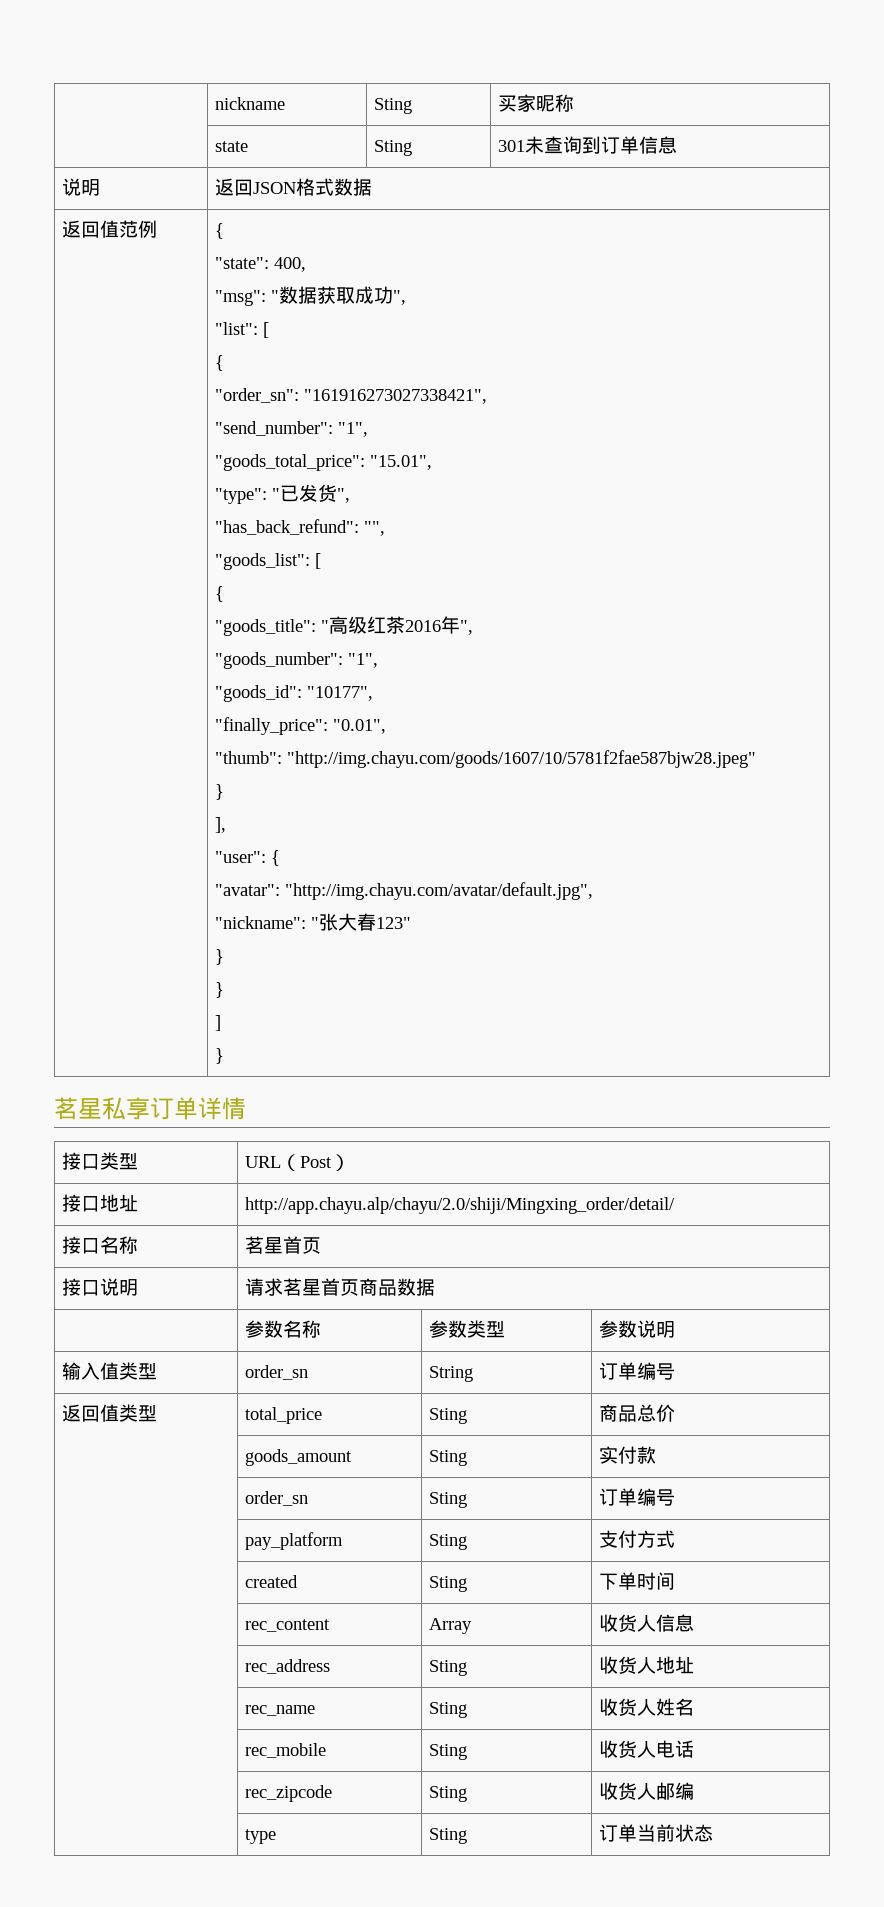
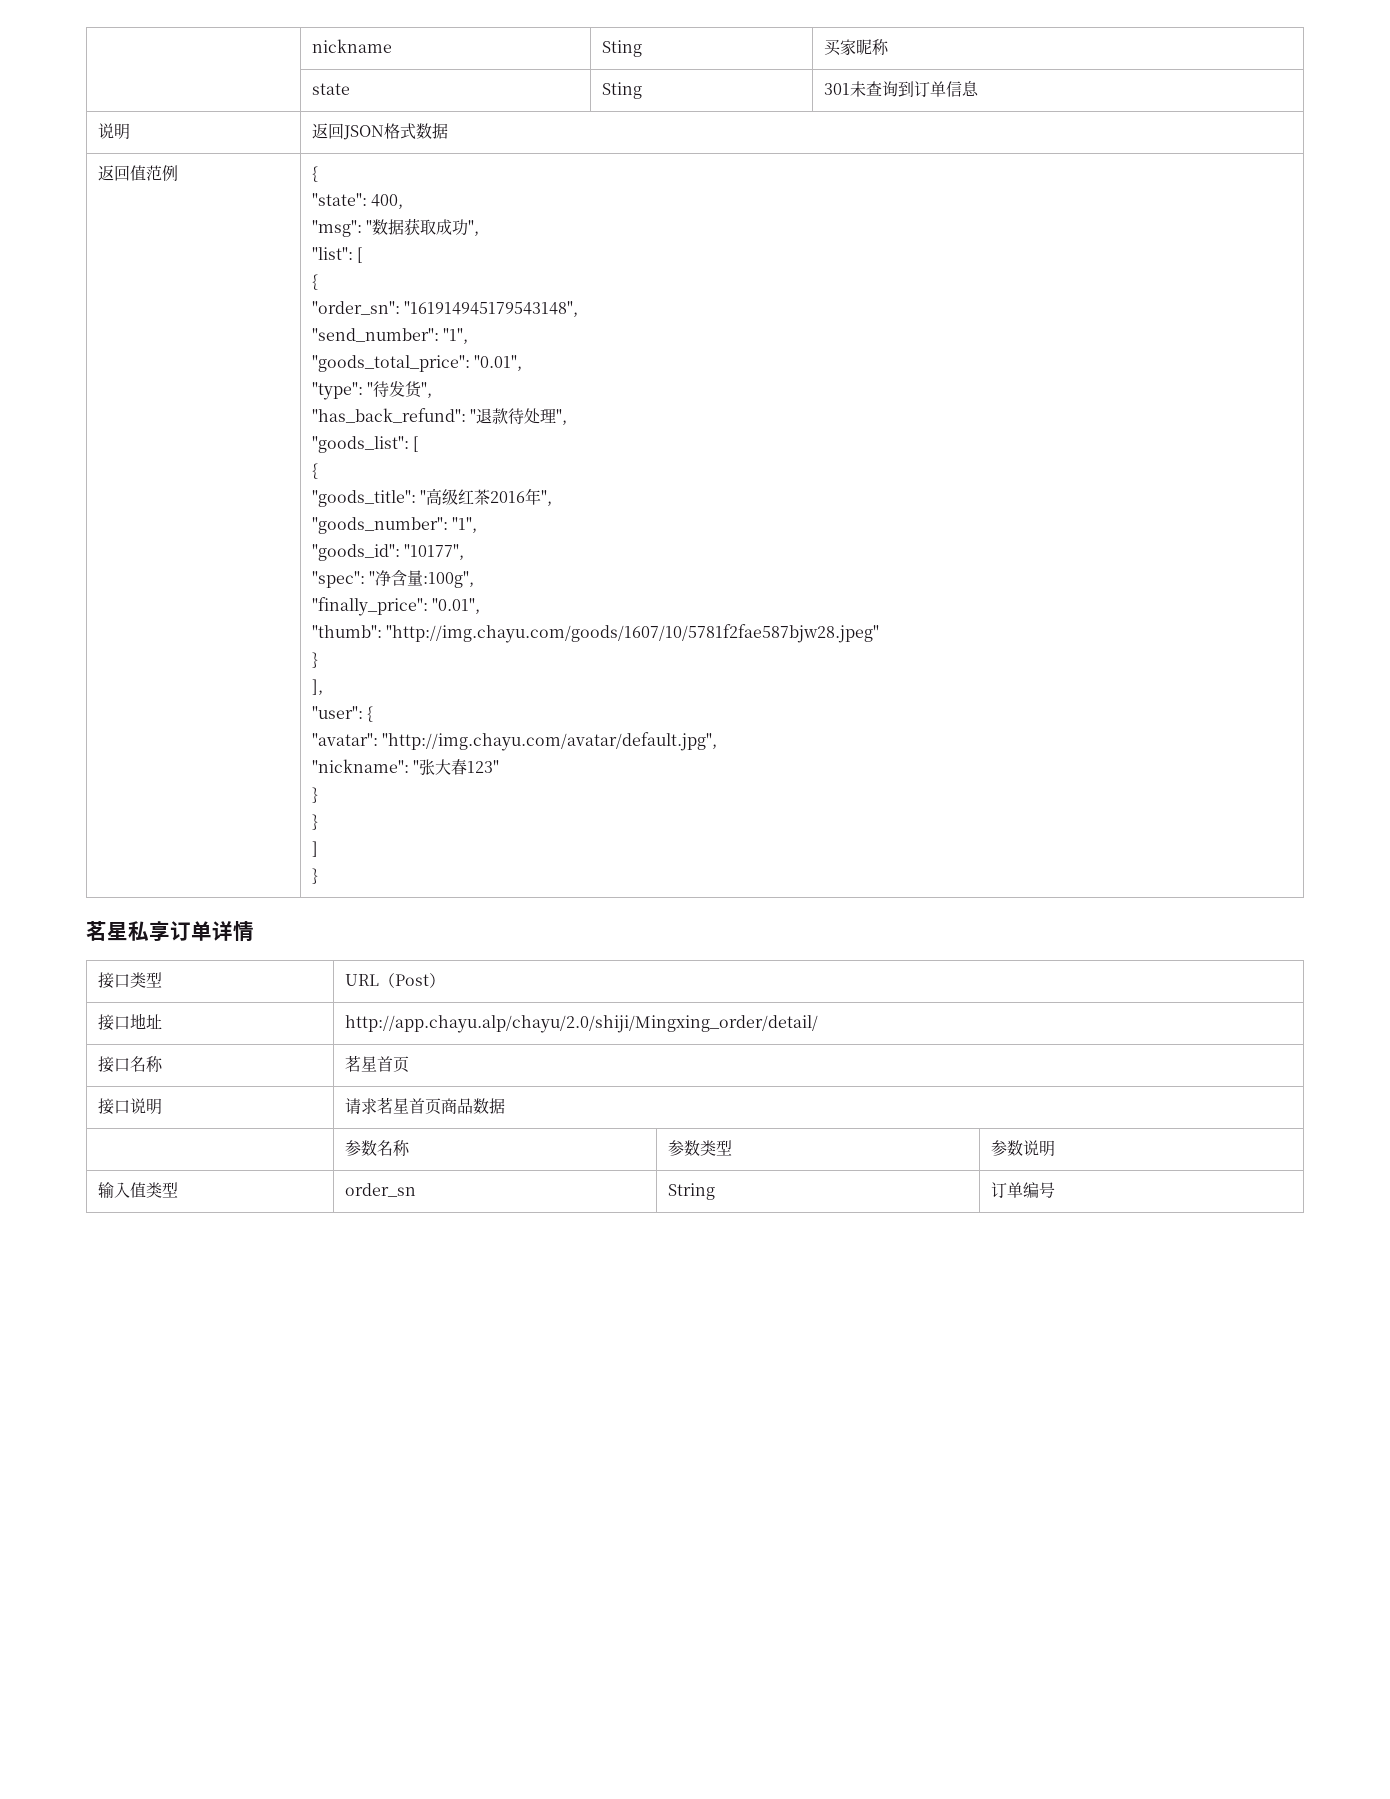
[304,389,488,404] "161916273027338421", -> [403,301,578,317] "161914945179543148",
[370,455,433,470] "15.01", -> [473,355,522,371] "0.01",
[280,485,300,502] 已 -> [372,381,389,397] 待
[364,521,386,536] "", -> [469,408,567,425] "退款待处理",
(374, 693) none -> [311,570,474,588] // "spec": "净含量:100g",
[62,1404,158,1422] [245,1407,323,1424] [429,1408,468,1424] [599,1404,676,1422] [245,1449,353,1466] [429,1450,468,1466] [599,1446,657,1464] [245,1491,309,1506] [429,1492,468,1508] [599,1488,676,1506] [245,1532,344,1550] [429,1534,468,1550] [599,1530,676,1548] [245,1575,299,1588] [429,1576,468,1592] [599,1572,676,1590] [245,1619,331,1632] [429,1618,473,1634] [599,1614,695,1632] [245,1659,331,1674] [429,1660,468,1676] [599,1656,695,1674] [245,1705,316,1716] [429,1702,468,1718] [599,1698,695,1716] [245,1743,327,1758] [429,1744,468,1760] [599,1740,695,1758] [245,1785,333,1802] [429,1786,468,1802] [599,1782,695,1800] [245,1829,277,1844] [429,1828,468,1844] [599,1824,714,1842] // 返回值类型 | total_price | Sting | 商品总价 // | goods_amount | Sting | 实付款 // | order_sn | Sting | 订单编号 // | pay_platform | Sting | 支付方式 // | created | Sting | 下单时间 // | rec_content | Array | 收货人信息 // | rec_address | Sting | 收货人地址 // | rec_name | Sting | 收货人姓名 // | rec_mobile | Sting | 收货人电话 // | rec_zipcode | Sting | 收货人邮编 // | type | Sting | 订单当前状态 -> (1055, 1190) none

